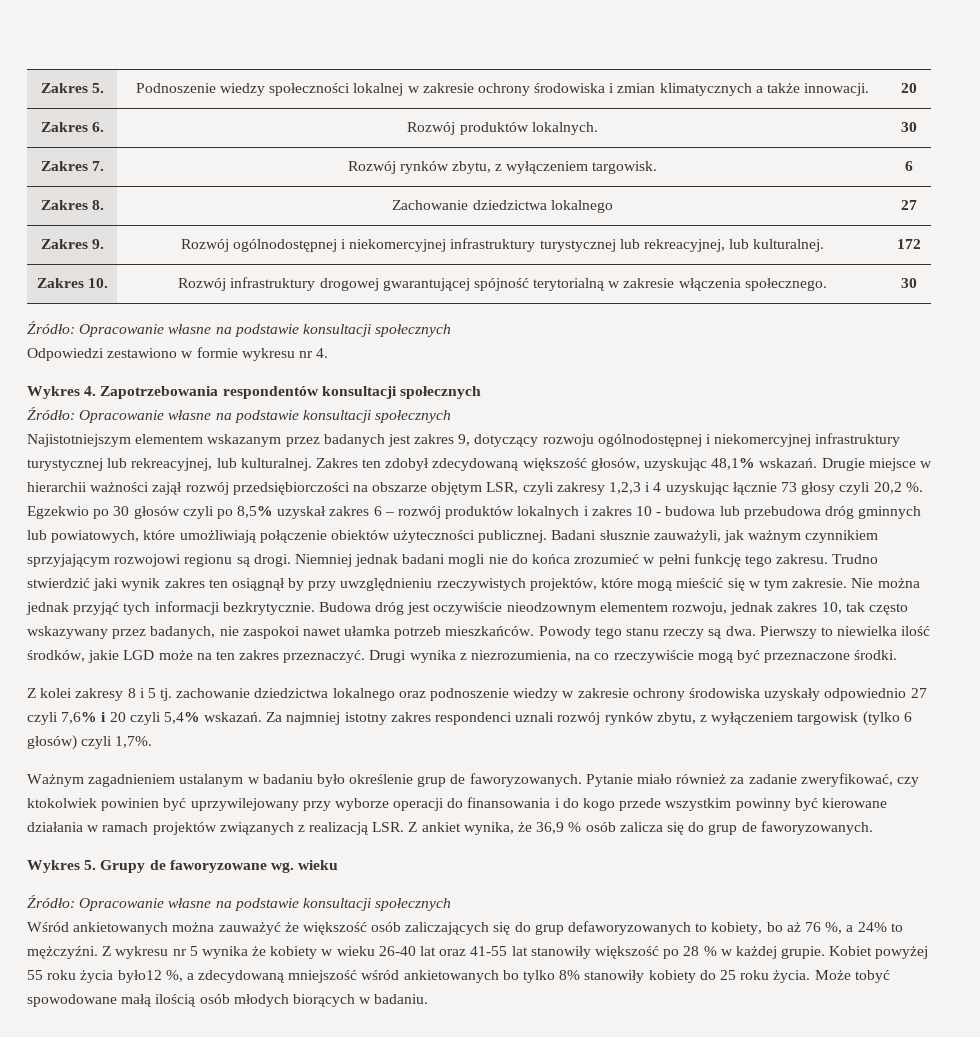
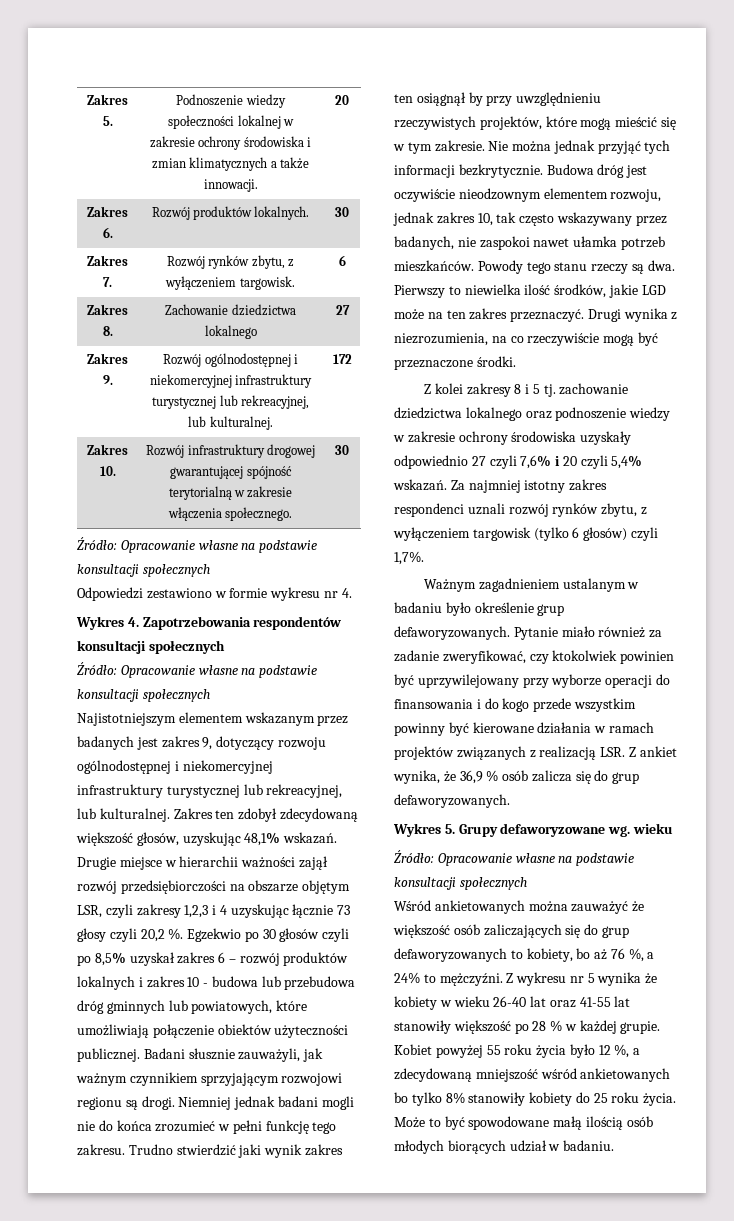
[450,773,582,787] de faworyzowanych. -> [394,626,510,640] defaworyzowanych.
[741,821,873,835] de faworyzowanych. -> [394,794,510,808] defaworyzowanych.
[149,860,267,873] de faworyzowane -> [500,823,606,837] defaworyzowane
[117,970,162,983] było12 -> [569,1044,611,1058] było 12
[854,970,890,983] tobyć -> [428,1116,465,1130] to być
(355, 1000) none -> [509,1140,547,1152] udział

